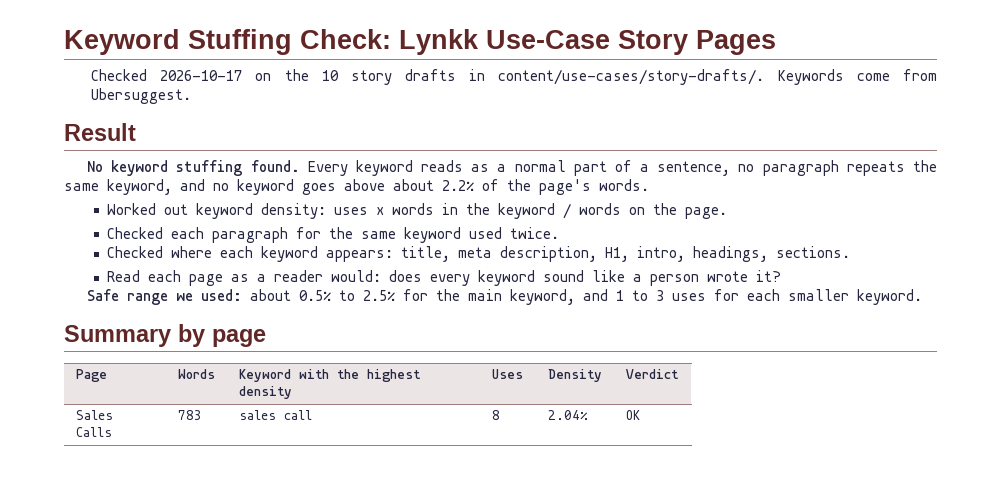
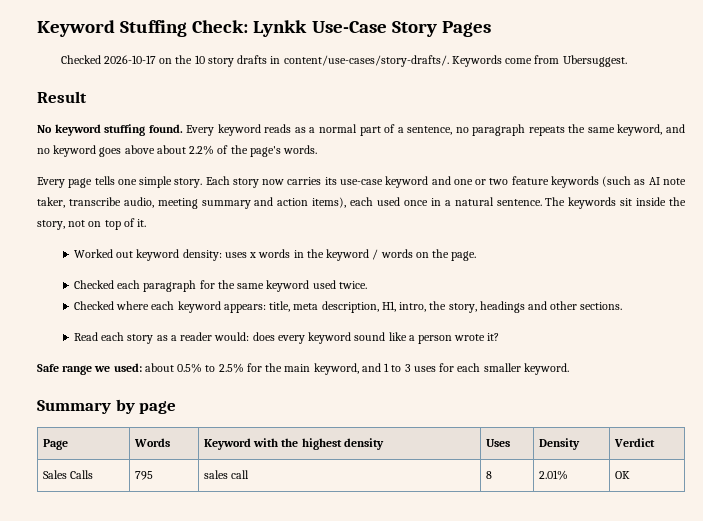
(649, 185) none -> [37,176,686,188] [37,197,686,209] [37,218,147,230] // Every page tells one simple story. Each story now carries its use-case keyword and one or two feature keywords (such as AI note taker, transcribe audio, meeting summary and action items), each used once in a natural sentence. The keywords sit inside the story, not on top of it.
[693,246,769,262] headings, -> [429,301,578,313] the story, headings and other
[189,274,224,286] page -> [127,334,154,344] story
[177,410,202,420] 783 -> [134,471,153,480] 795
[547,410,588,420] 2.04% -> [538,470,568,480] 2.01%

